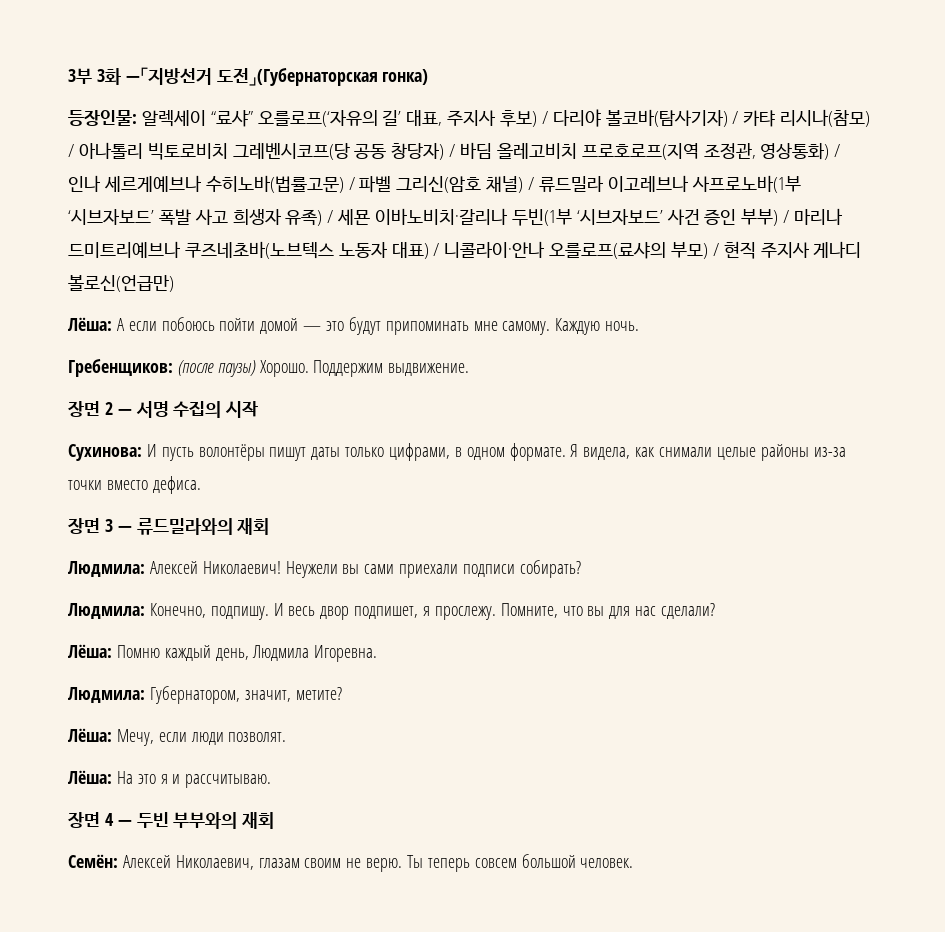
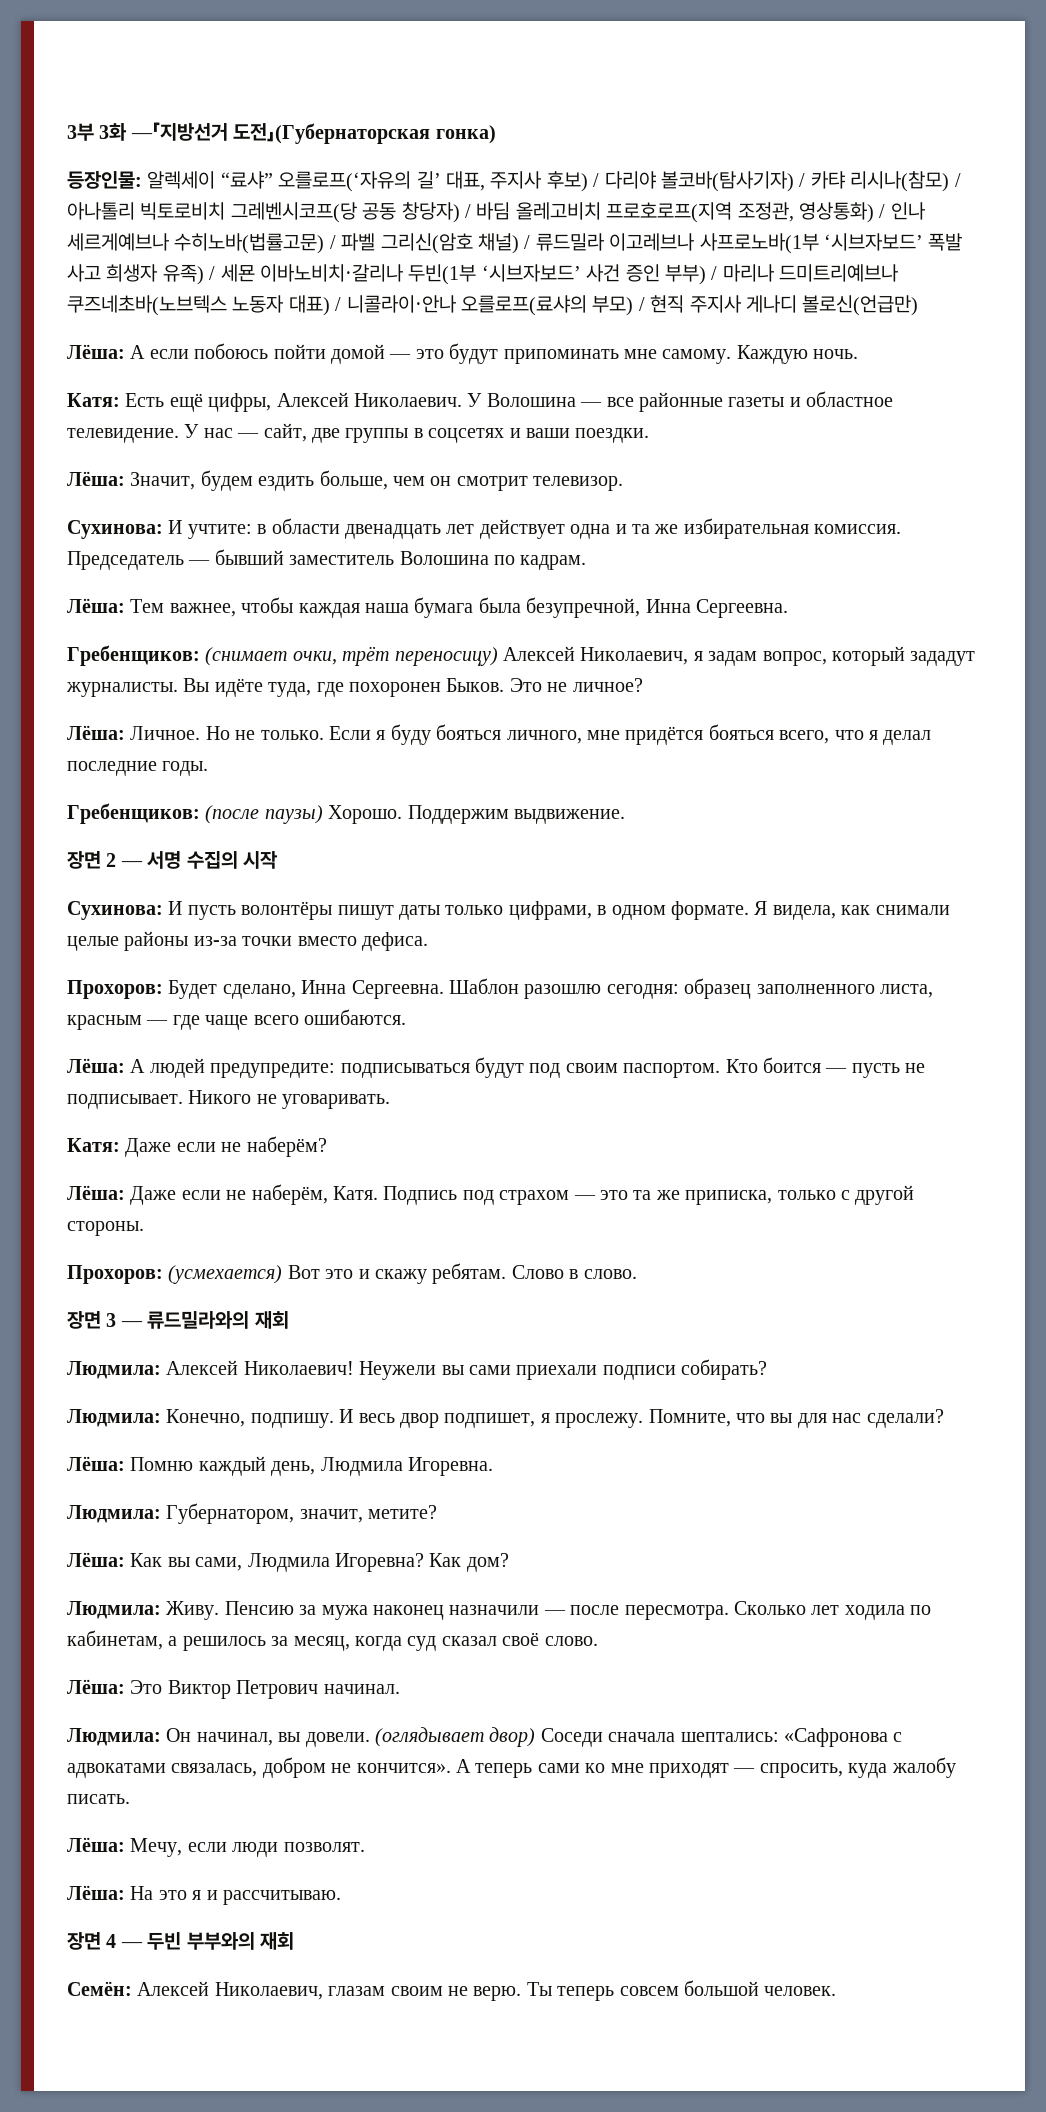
(640, 326) none -> [67,391,894,412] [67,423,650,443] [67,470,624,491] [67,518,902,539] [67,549,587,570] [67,597,788,618] [67,645,976,666] [66,678,643,697] [67,724,932,745] [67,761,209,776] // Катя: Есть ещё цифры, Алексей Николаевич. У Волошина — все районные газеты и областное телевидение. У нас — сайт, две группы в соцсетях и ваши поездки. // Лёша: Значит, будем ездить больше, чем он смотрит телевизор. // Сухинова: И учтите: в области двенадцать лет действует одна и та же избирательная комиссия. Председатель — бывший заместитель Волошина по кадрам. // Лёша: Тем важнее, чтобы каждая наша бумага была безупречной, Инна Сергеевна. // Гребенщиков: (снимает очки, трёт переносицу) Алексей Николаевич, я задам вопрос, который зададут журналисты. Вы идёте туда, где похоронен Быков. Это не личное? // Лёша: Личное. Но не только. Если я буду бояться личного, мне придётся бояться всего, что я делал последние годы.
(201, 485) none -> [67,978,933,999] [67,1009,406,1030] [67,1057,926,1078] [67,1090,391,1109] [67,1136,327,1157] [67,1184,915,1205] [67,1221,144,1236] [67,1263,637,1284] // Прохоров: Будет сделано, Инна Сергеевна. Шаблон разошлю сегодня: образец заполненного листа, красным — где чаще всего ошибаются. // Лёша: А людей предупредите: подписываться будут под своим паспортом. Кто боится — пусть не подписывает. Никого не уговаривать. // Катя: Даже если не наберём? // Лёша: Даже если не наберём, Катя. Подпись под страхом — это та же приписка, только с другой стороны. // Прохоров: (усмехается) Вот это и скажу ребятам. Слово в слово.
(342, 693) none -> [67,1552,509,1572] [67,1601,932,1620] [67,1630,598,1651] [67,1679,400,1699] [67,1727,903,1747] [67,1757,956,1778] [67,1794,130,1804] // Лёша: Как вы сами, Людмила Игоревна? Как дом? // Людмила: Живу. Пенсию за мужа наконец назначили — после пересмотра. Сколько лет ходила по кабинетам, а решилось за месяц, когда суд сказал своё слово. // Лёша: Это Виктор Петрович начинал. // Людмила: Он начинал, вы довели. (оглядывает двор) Соседи сначала шептались: «Сафронова с адвокатами связалась, добром не кончится». А теперь сами ко мне приходят — спросить, куда жалобу писать.

